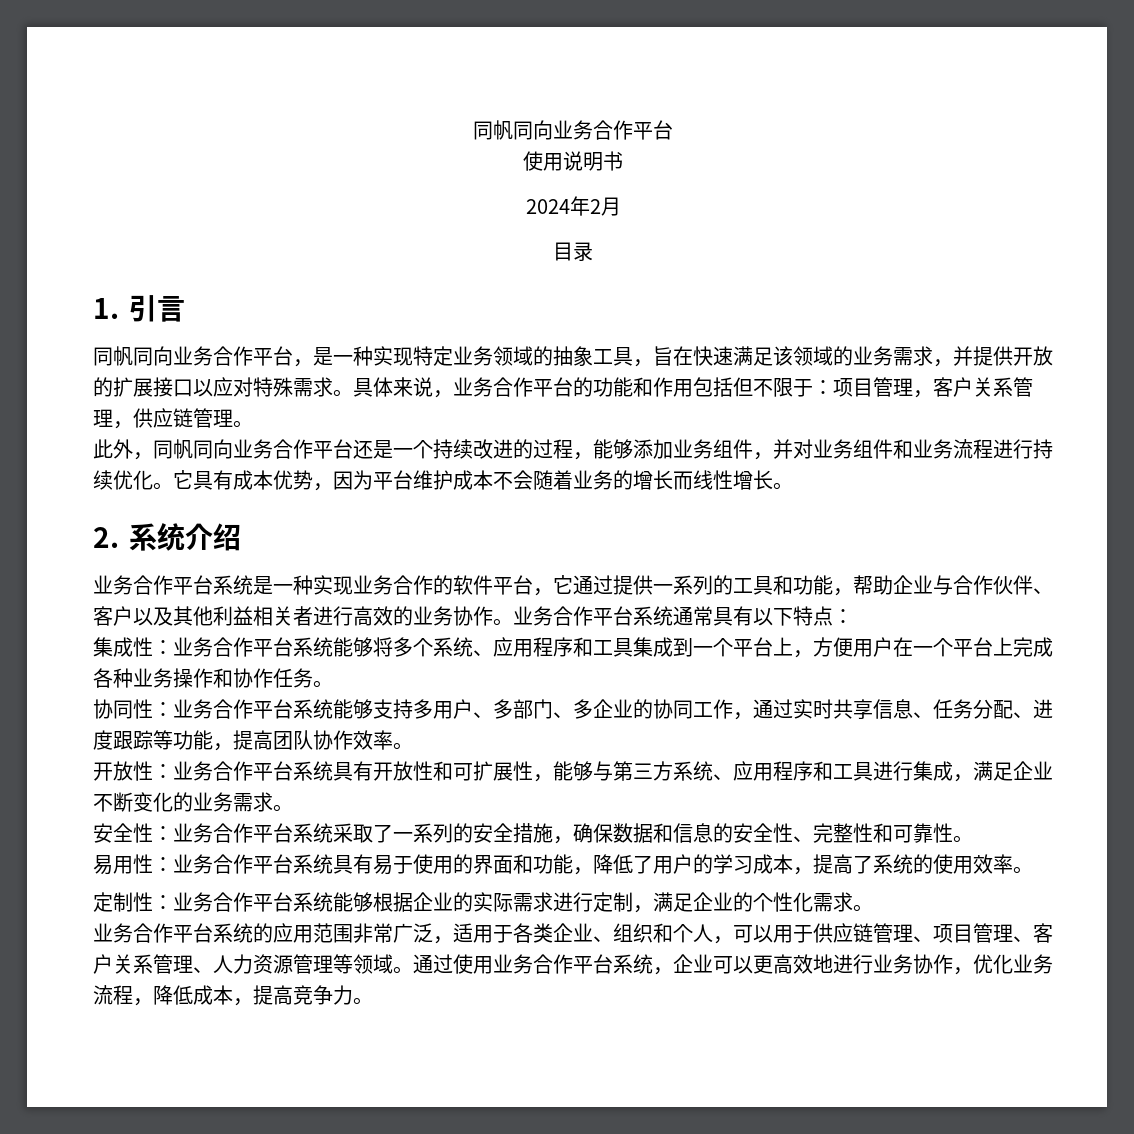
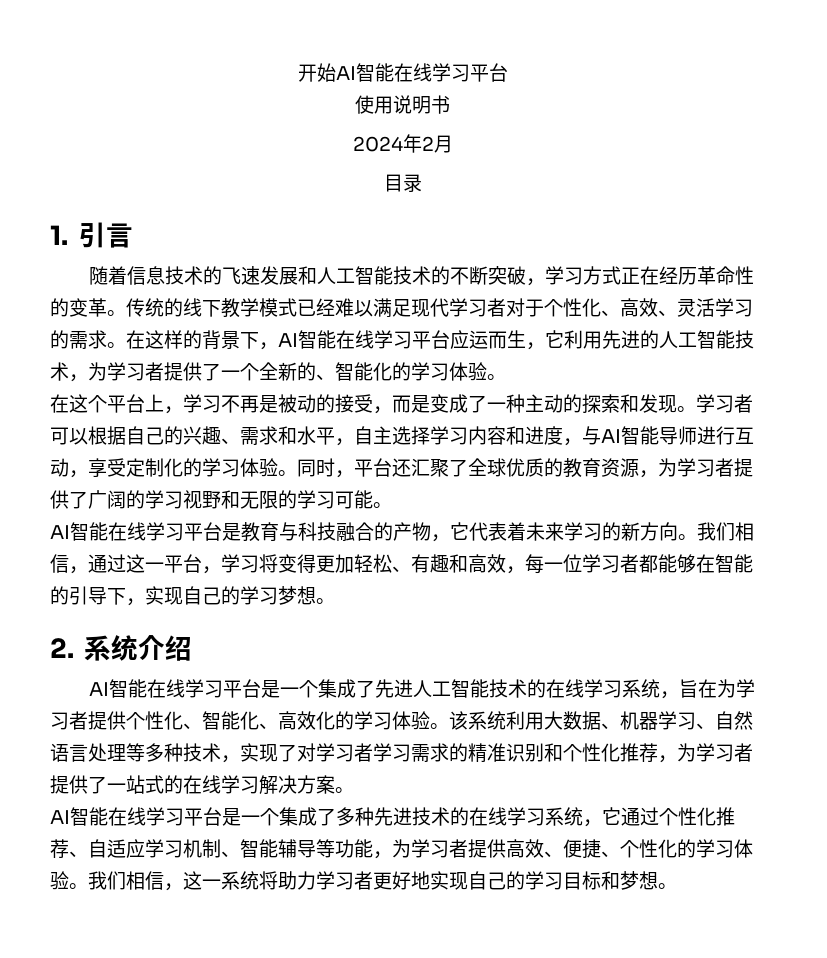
[473,120,633,140] 同帆同向业务合作 -> [297,63,470,82] 开始AI智能在线学习
[93,346,1053,367] [93,377,1033,398] [93,408,253,429] [93,439,1053,460] [93,470,793,491] [93,523,241,551] [93,575,1053,596] [93,606,853,626] [93,637,1053,658] [93,668,333,688] [93,699,1053,720] [93,730,413,751] [93,761,1053,782] [93,792,293,812] [93,823,973,844] [93,854,1033,875] [93,892,873,913] [93,923,1053,944] [93,954,1053,975] [93,985,353,1006] 同帆同向业务合作平台，是一种实现特定业务领域的抽象工具，旨在快速满足该领域的业务需求，并提供开放的扩展接口以应对特殊需求。具体来说，业务合作平台的功能和作用包括但不限于：项目管理，客户关系管理，供应链管理。 // 此外，同帆同向业务合作平台还是一个持续改进的过程，能够添加业务组件，并对业务组件和业务流程进行持续优化。它具有成本优势，因为平台维护成本不会随着业务的增长而线性增长。 // 2.系统介绍 // 业务合作平台系统是一种实现业务合作的软件平台，它通过提供一系列的工具和功能，帮助企业与合作伙伴、客户以及其他利益相关者进行高效的业务协作。业务合作平台系统通常具有以下特点： // 集成性：业务合作平台系统能够将多个系统、应用程序和工具集成到一个平台上，方便用户在一个平台上完成各种业务操作和协作任务。 // 协同性：业务合作平台系统能够支持多用户、多部门、多企业的协同工作，通过实时共享信息、任务分配、进度跟踪等功能，提高团队协作效率。 // 开放性：业务合作平台系统具有开放性和可扩展性，能够与第三方系统、应用程序和工具进行集成，满足企业不断变化的业务需求。 // 安全性：业务合作平台系统采取了一系列的安全措施，确保数据和信息的安全性、完整性和可靠性。 // 易用性：业务合作平台系统具有易于使用的界面和功能，降低了用户的学习成本，提高了系统的使用效率。 // 定制性：业务合作平台系统能够根据企业的实际需求进行定制，满足企业的个性化需求。 // 业务合作平台系统的应用范围非常广泛，适用于各类企业、组织和个人，可以用于供应链管理、项目管理、客户关系管理、人力资源管理等领域。通过使用业务合作平台系统，企业可以更高效地进行业务协作，优化业务流程，降低成本，提高竞争力 -> [88,266,754,286] [50,298,753,318] [50,330,754,350] [50,362,506,382] [50,394,753,414] [50,426,754,446] [50,458,753,478] [50,490,392,509] [50,522,754,542] [50,554,753,574] [50,586,335,606] [50,635,192,661] [88,679,755,699] [50,711,753,730] [50,743,753,763] [50,775,354,795] [50,807,735,827] [50,839,753,859] [50,871,658,891] 随着信息技术的飞速发展和人工智能技术的不断突破，学习方式正在经历革命性的变革。传统的线下教学模式已经难以满足现代学习者对于个性化、高效、灵活学习的需求。在这样的背景下，AI智能在线学习平台应运而生，它利用先进的人工智能技术，为学习者提供了一个全新的、智能化的学习体验。 // 在这个平台上，学习不再是被动的接受，而是变成了一种主动的探索和发现。学习者可以根据自己的兴趣、需求和水平，自主选择学习内容和进度，与AI智能导师进行互动，享受定制化的学习体验。同时，平台还汇聚了全球优质的教育资源，为学习者提供了广阔的学习视野和无限的学习可能。 // AI智能在线学习平台是教育与科技融合的产物，它代表着未来学习的新方向。我们相信，通过这一平台，学习将变得更加轻松、有趣和高效，每一位学习者都能够在智能的引导下，实现自己的学习梦想。 // 2.系统介绍 // AI智能在线学习平台是一个集成了先进人工智能技术的在线学习系统，旨在为学习者提供个性化、智能化、高效化的学习体验。该系统利用大数据、机器学习、自然语言处理等多种技术，实现了对学习者学习需求的精准识别和个性化推荐，为学习者提供了一站式的在线学习解决方案。 // AI智能在线学习平台是一个集成了多种先进技术的在线学习系统，它通过个性化推荐、自适应学习机制、智能辅导等功能，为学习者提供高效、便捷、个性化的学习体验。我们相信，这一系统将助力学习者更好地实现自己的学习目标和梦想

